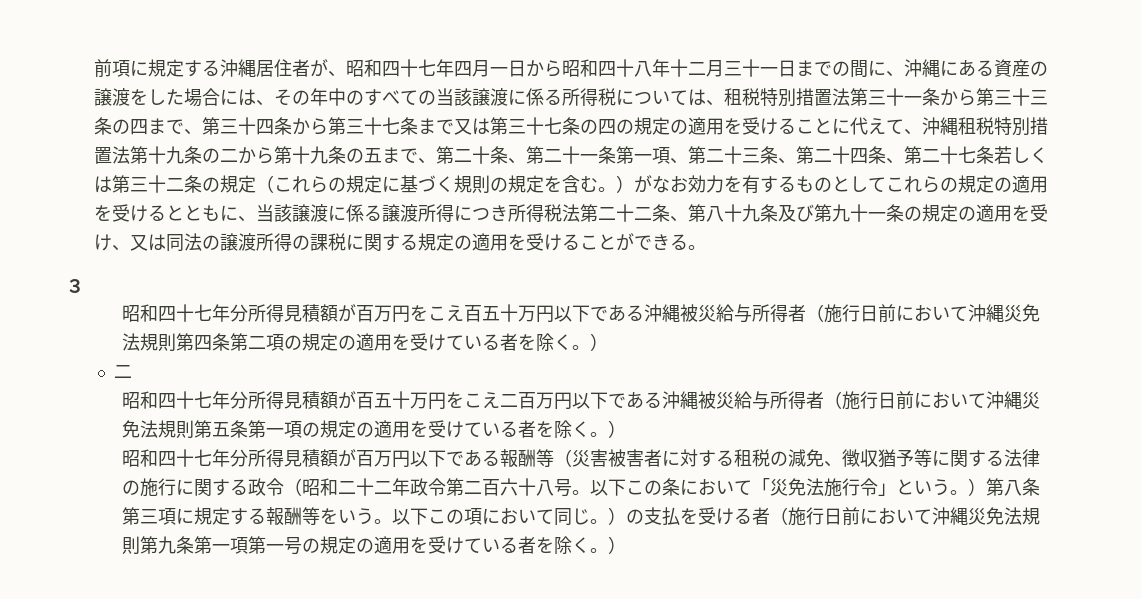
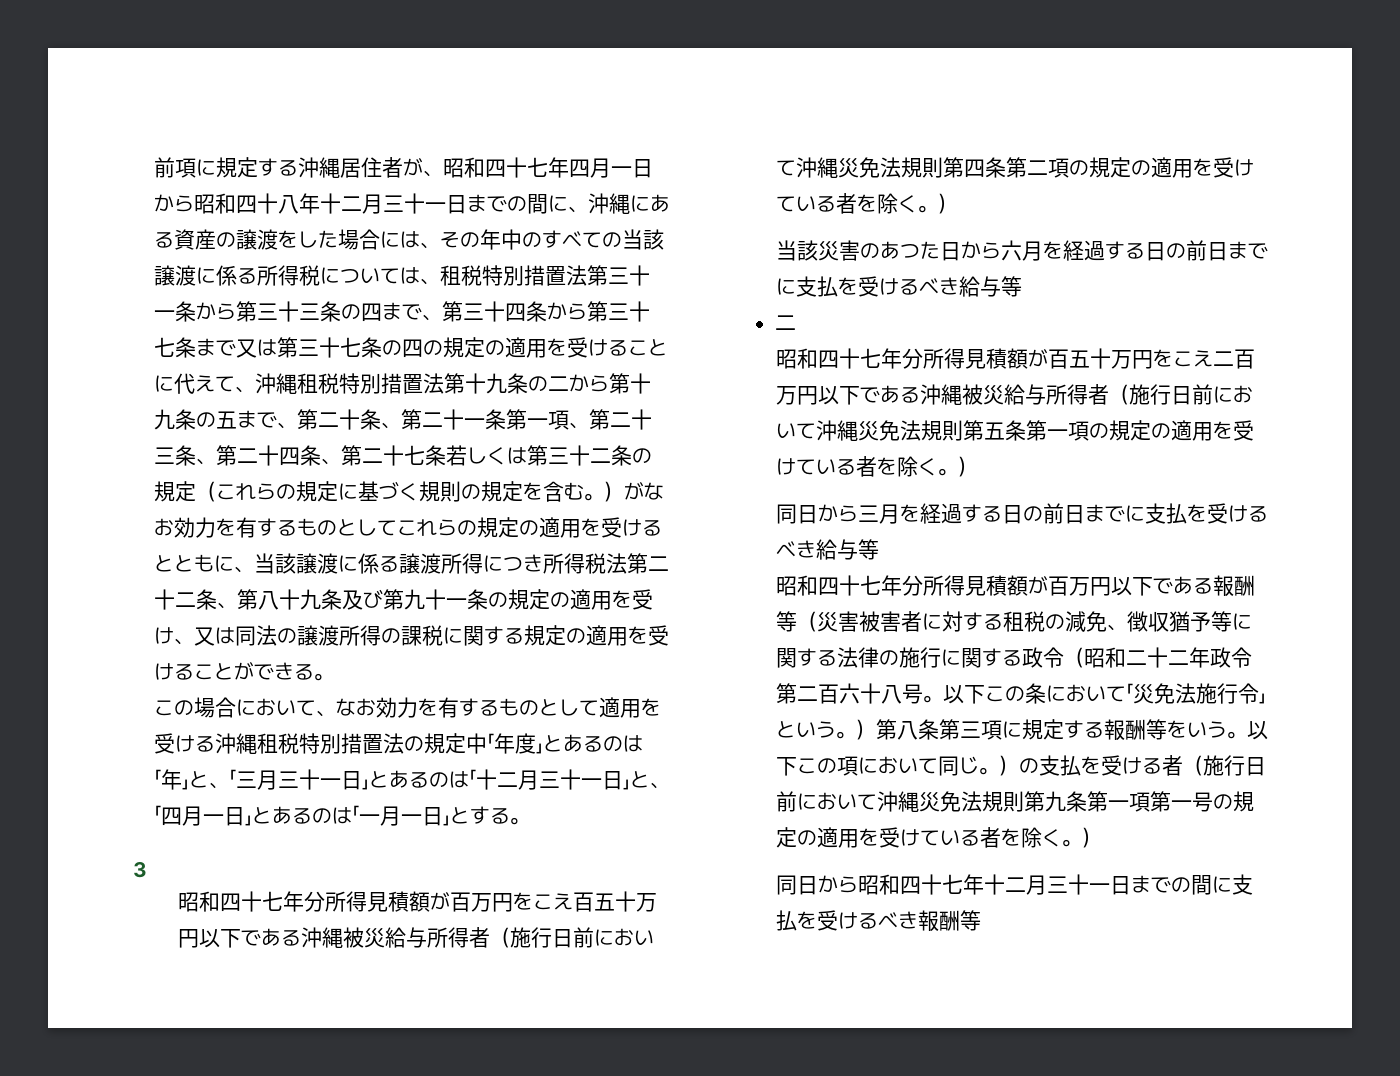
(707, 247) none -> [153,697,661,718] [153,733,643,754] [153,769,670,790] [153,805,530,826] // この場合において、なお効力を有するものとして適用を受ける沖縄租税特別措置法の規定中「年度」とあるのは「年」と、「三月三十一日」とあるのは「十二月三十一日」と、「四月一日」とあるのは「一月一日」とする。
(609, 342) none -> [775,240,1268,261] [775,276,1022,297] // 当該災害のあつた日から六月を経過する日の前日までに支払を受けるべき給与等
(627, 429) none -> [775,503,1268,524] [775,539,879,560] // 同日から三月を経過する日の前日までに支払を受けるべき給与等
(627, 545) none -> [775,874,1253,895] [775,910,981,932] // 同日から昭和四十七年十二月三十一日までの間に支払を受けるべき報酬等

